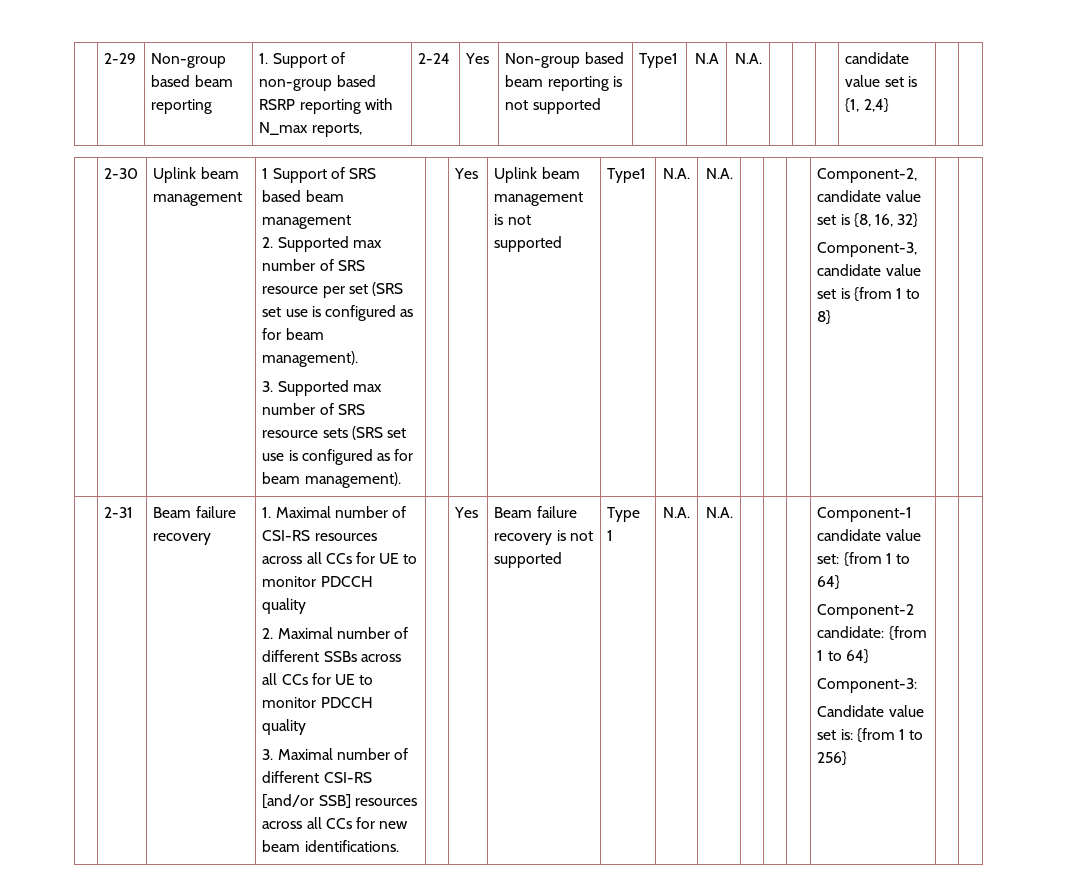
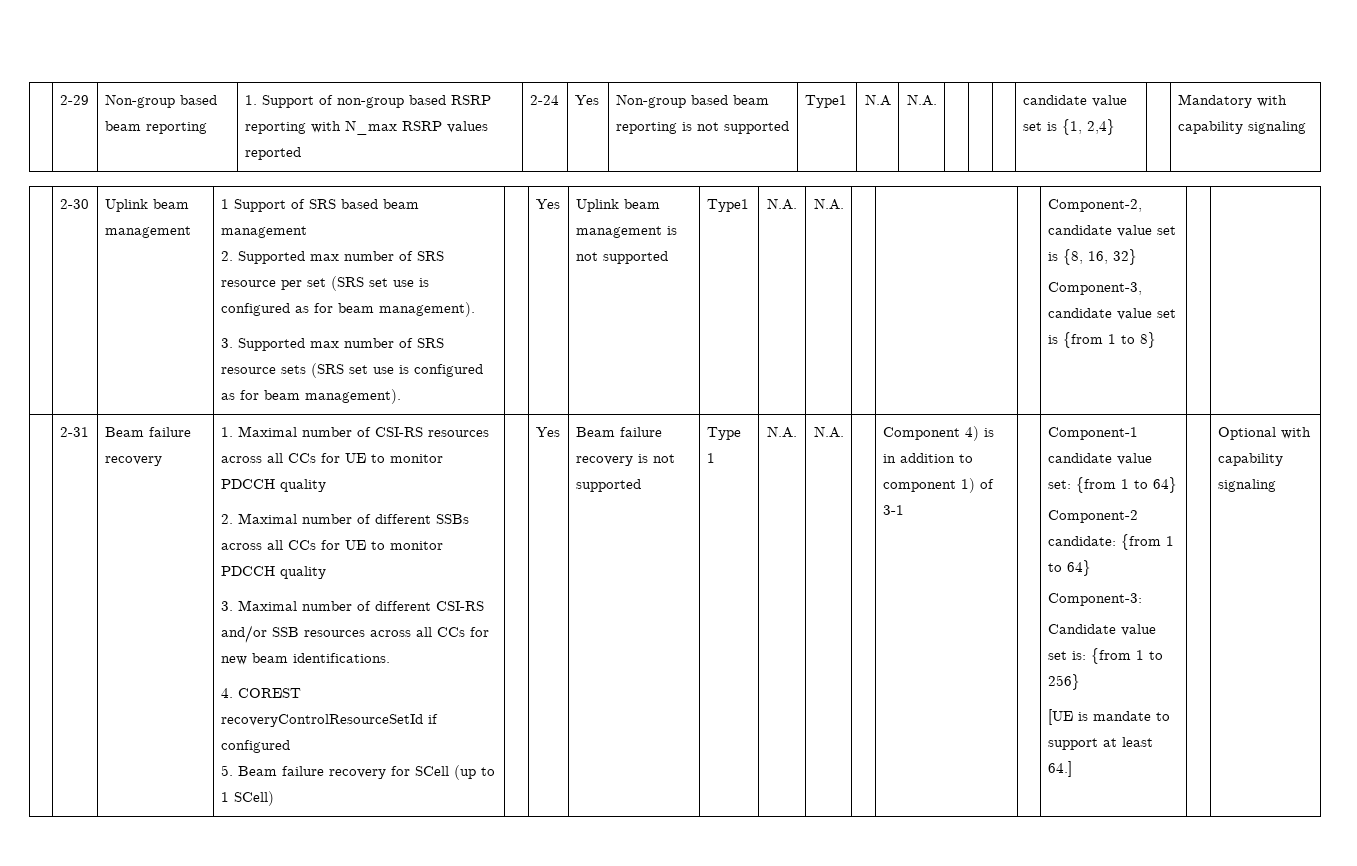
[311,123,362,137] reports, -> [401,121,488,133] [244,147,301,160] RSRP values reported
(889, 105) none -> [1177,94,1287,108] [1177,121,1306,134] Mandatory with capability signaling
[262,794,351,809] [and/or SSB] -> [220,625,299,643] and/or SSB
(399, 846) none -> [220,688,301,698] [220,714,438,727] [220,740,290,753] [220,765,495,780] [220,791,274,806] // 4. COREST recoveryControlResourceSetId if configured // 5. Beam failure recovery for SCell (up to 1 SCell)
(733, 512) none -> [882,426,994,441] [882,453,973,463] [882,478,994,493] [882,505,904,515] Component 4) is in addition to component 1) of 3-1
(848, 758) | | -> [1047,709,1170,725] [1047,737,1153,750] [1047,761,1072,777] [1217,427,1311,440] [1217,453,1283,466] [1217,479,1276,492] // [UE is mandate to support at least 64.] | | Optional with capability signaling

